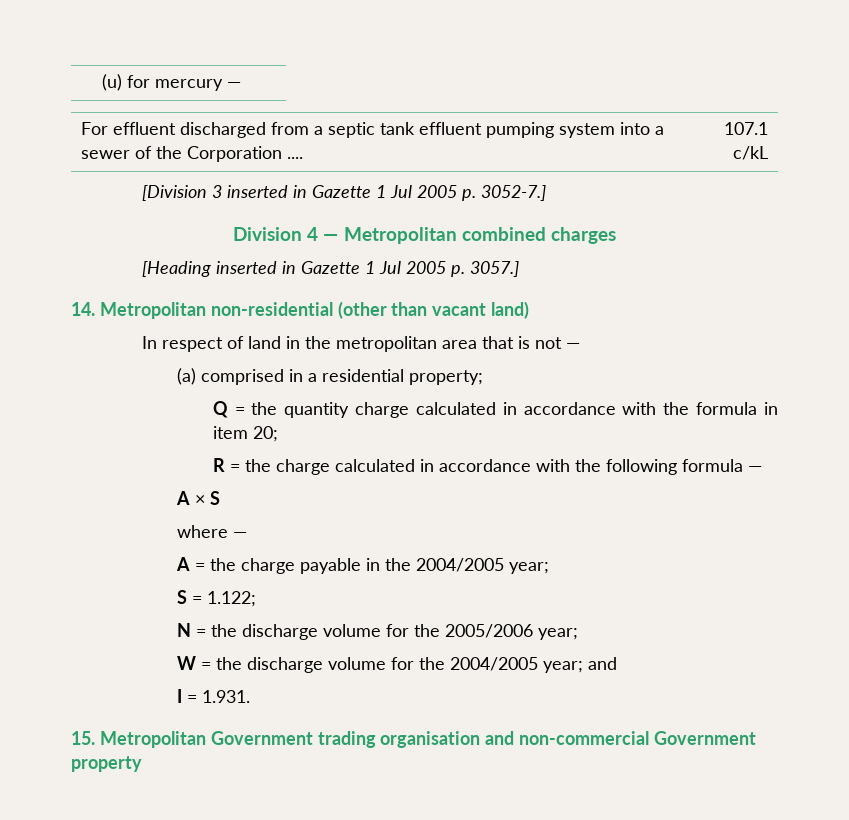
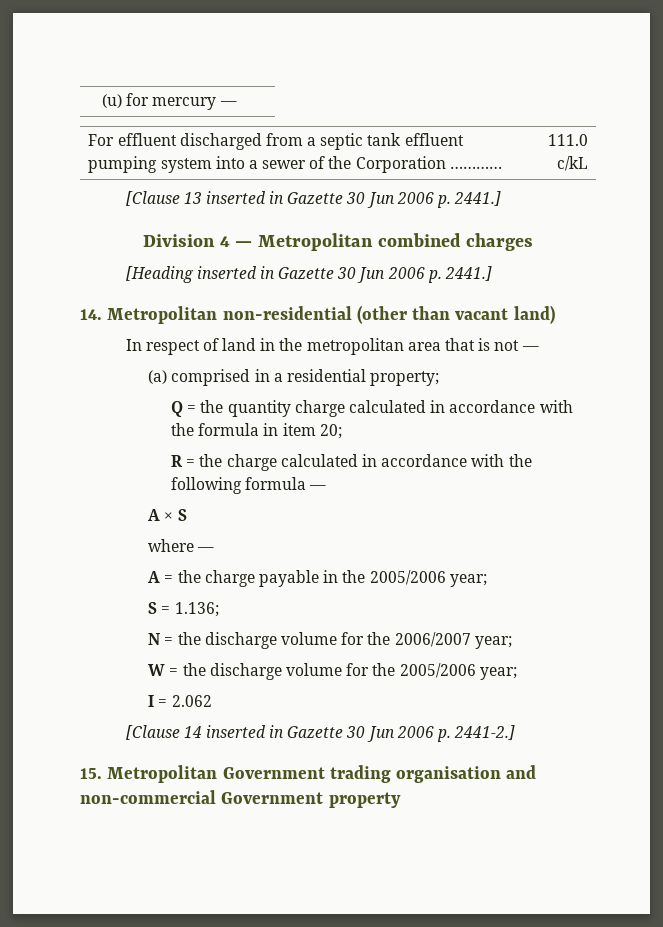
[287,157,304,159] [723,122,768,135] .... | 107.1 -> [449,166,502,169] [547,134,588,146] ………… | 111.0
[141,185,546,201] [Division 3 inserted in Gazette 1 Jul 2005 p. 3052-7.] -> [125,191,502,208] [Clause 13 inserted in Gazette 30 Jun 2006 p. 2441.]
[364,261,519,277] 1 Jul 2005 p. 3057.] -> [337,266,492,283] 30 Jun 2006 p. 2441.]
[416,558,505,572] 2004/2005 -> [369,570,446,585] 2005/2006
[207,591,257,607] 1.122; -> [174,602,219,617] 1.136;
[445,624,579,640] [177,656,618,673] [177,689,251,703] 2005/2006 year; // W = the discharge volume for the 2004/2005 year; and // I = 1.931. -> [394,632,512,649] [148,663,517,680] [148,695,212,707] [125,725,516,742] 2006/2007 year; // W = the discharge volume for the 2005/2006 year; // I = 2.062 // [Clause 14 inserted in Gazette 30 Jun 2006 p. 2441-2.]

